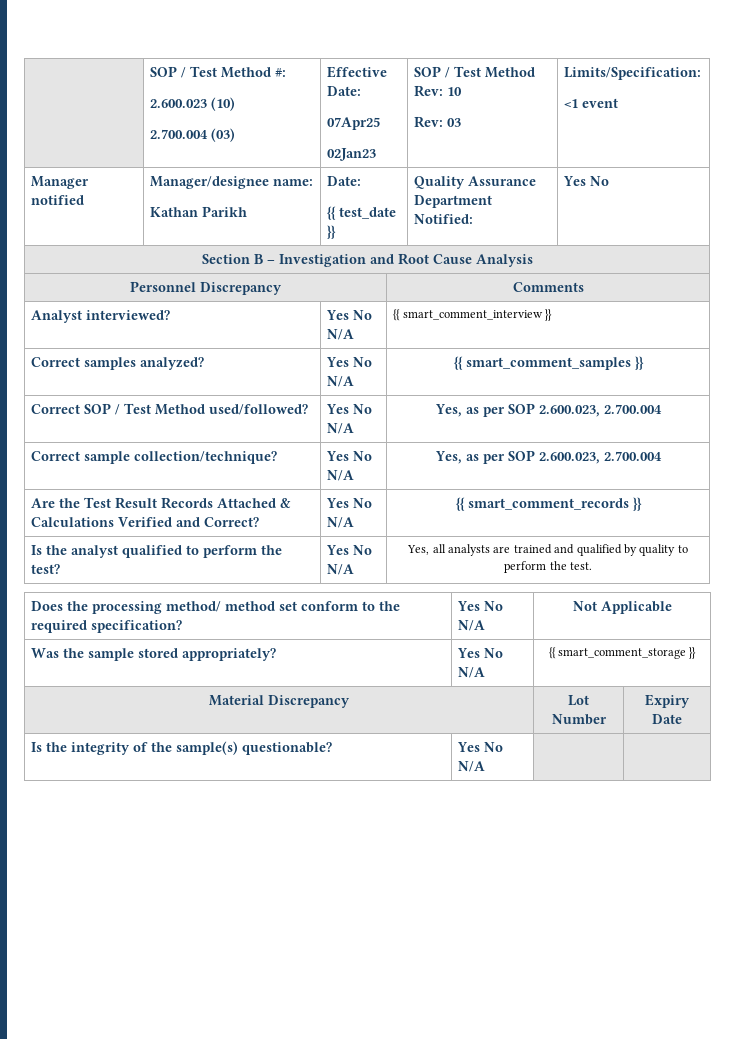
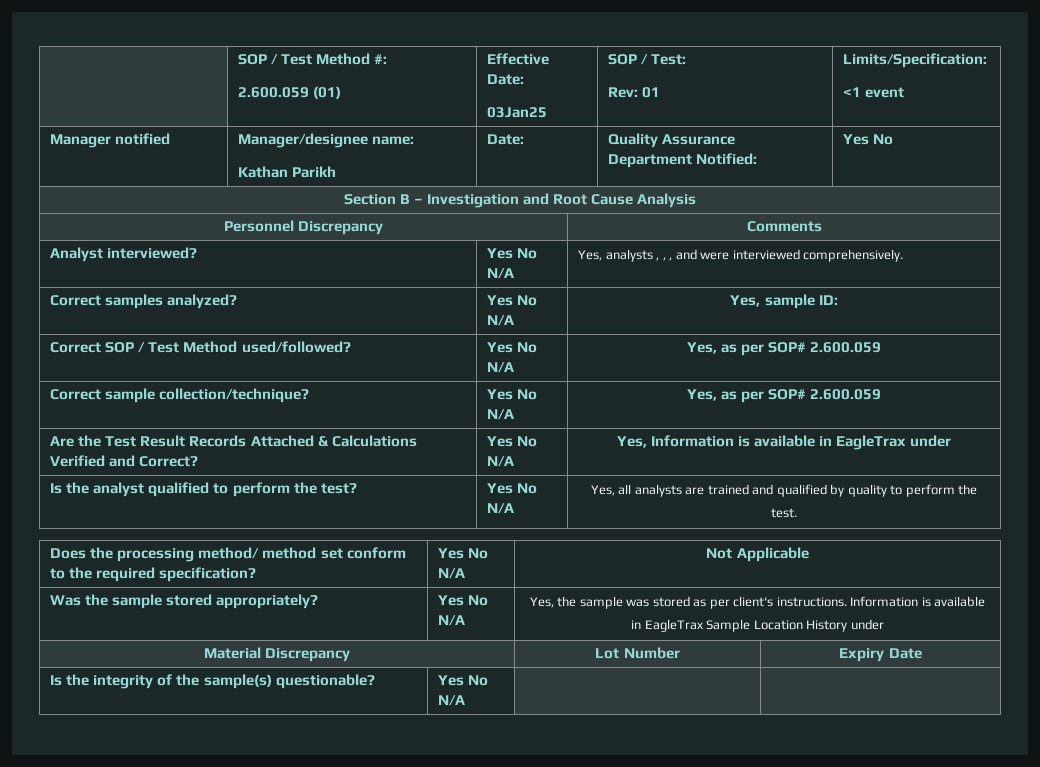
[150,97,236,111] [150,128,236,142] 2.600.023 (10) // 2.700.004 (03) -> [238,86,342,99] 2.600.059 (01)
[327,117,381,130] [327,148,377,161] [414,66,536,78] [414,85,463,97] [414,116,462,128] 07Apr25 // 02Jan23 | SOP / Test Method Rev: 10 // Rev: 03 -> [487,107,548,118] [608,54,687,65] [608,87,661,98] 03Jan25 | SOP / Test: // Rev: 01
[327,206,397,220] [327,225,337,239] // {{ test_date }} -> (525, 139) none
[393,309,552,321] {{ smart_comment_interview }} -> [578,249,904,262] Yes, analysts , , , and were interviewed comprehensively.
[453,356,644,370] {{ smart_comment_samples }} -> [730,294,838,309] Yes, sample ID:
[507,403,662,417] SOP 2.600.023, 2.700.004 -> [768,342,882,353] SOP# 2.600.059
[507,450,662,464] SOP 2.600.023, 2.700.004 -> [768,389,882,400] SOP# 2.600.059
[455,497,642,511] {{ smart_comment_records }} -> [616,435,952,450] Yes, Information is available in EagleTrax under
[548,647,697,659] {{ smart_comment_storage }} -> [529,596,986,609] [631,619,884,632] Yes, the sample was stored as per client's instructions. Information is available in EagleTrax Sample Location History under

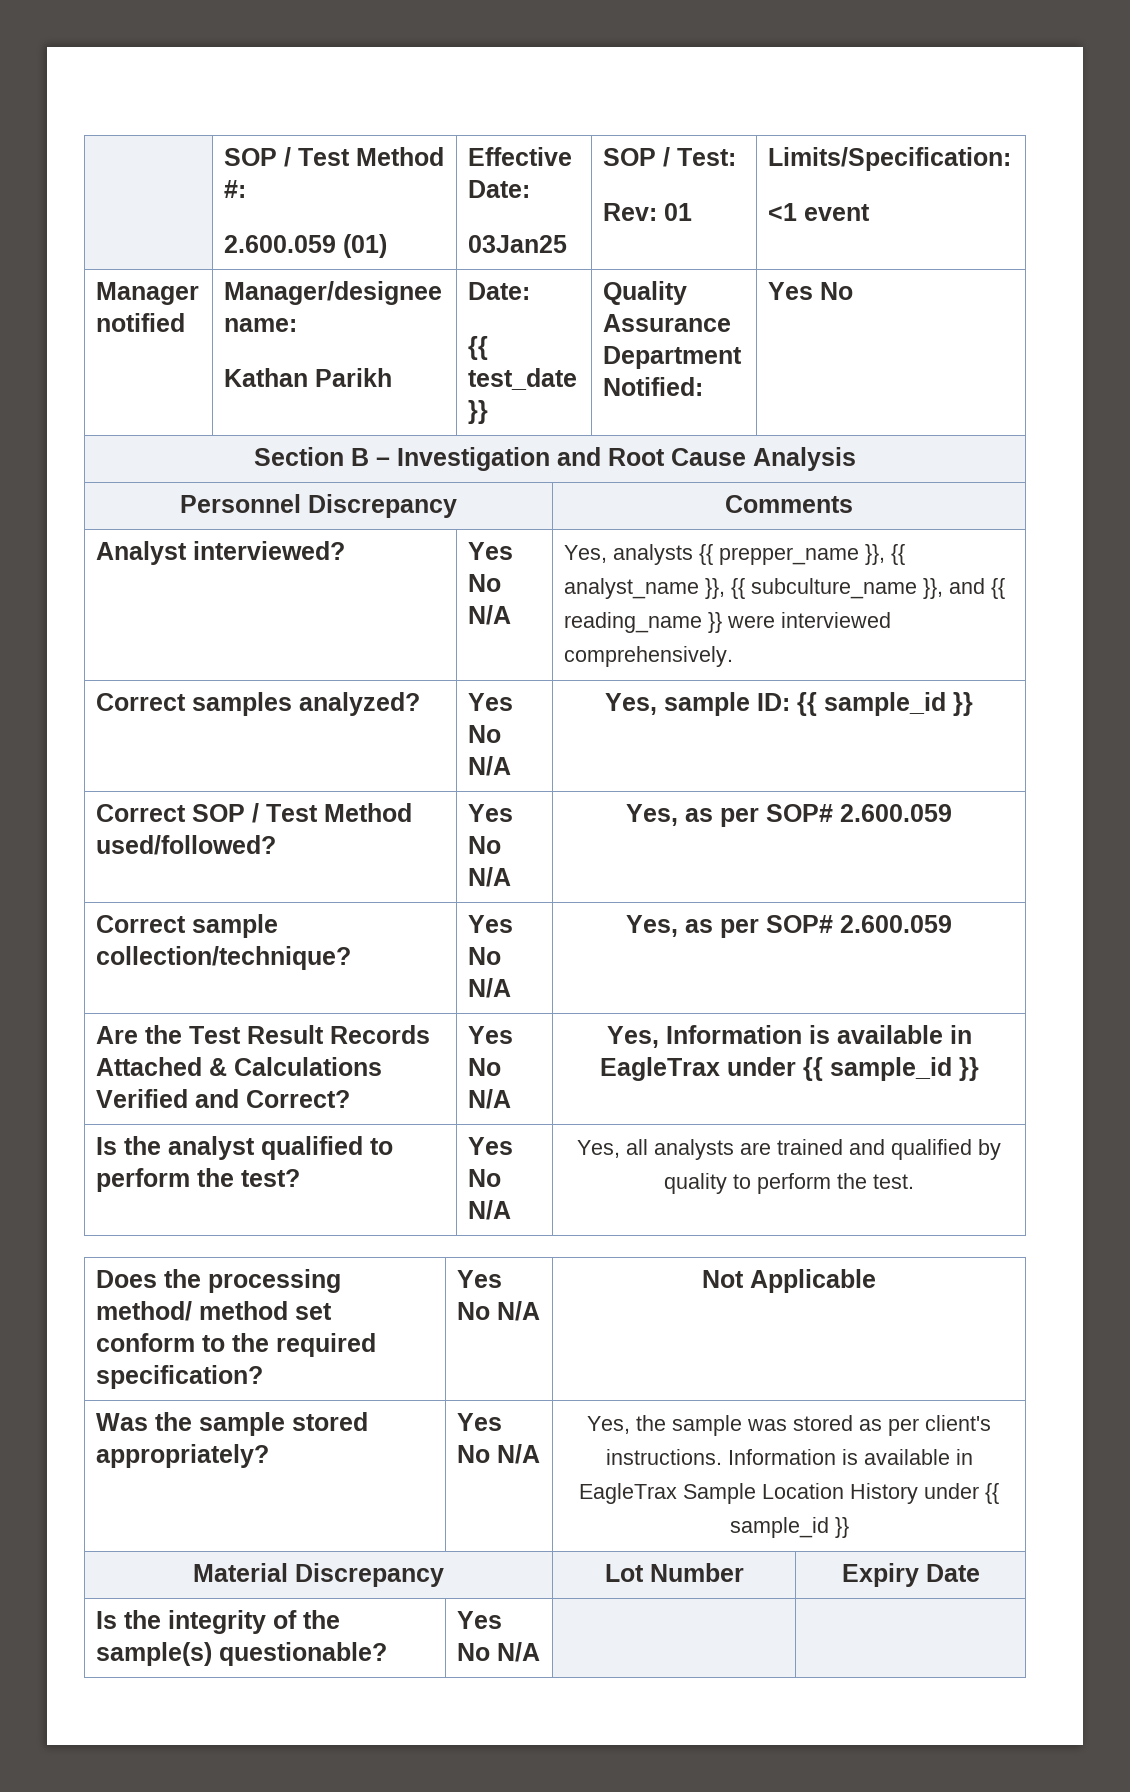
(525, 139) none -> [468,336,489,360] [468,368,578,390] [468,400,489,424] // {{ test_date }}
[656,249,697,261] , , , and -> [699,544,906,565] [564,578,1006,599] [564,612,723,633] {{ prepper_name }}, {{ analyst_name }}, {{ subculture_name }}, and {{ reading_name }}
(838, 300) none -> [797,692,973,716] {{ sample_id }}
(952, 441) none -> [802,1057,979,1081] {{ sample_id }}
(884, 624) none -> [985,1483,999,1504] [729,1517,849,1538] {{ sample_id }}

